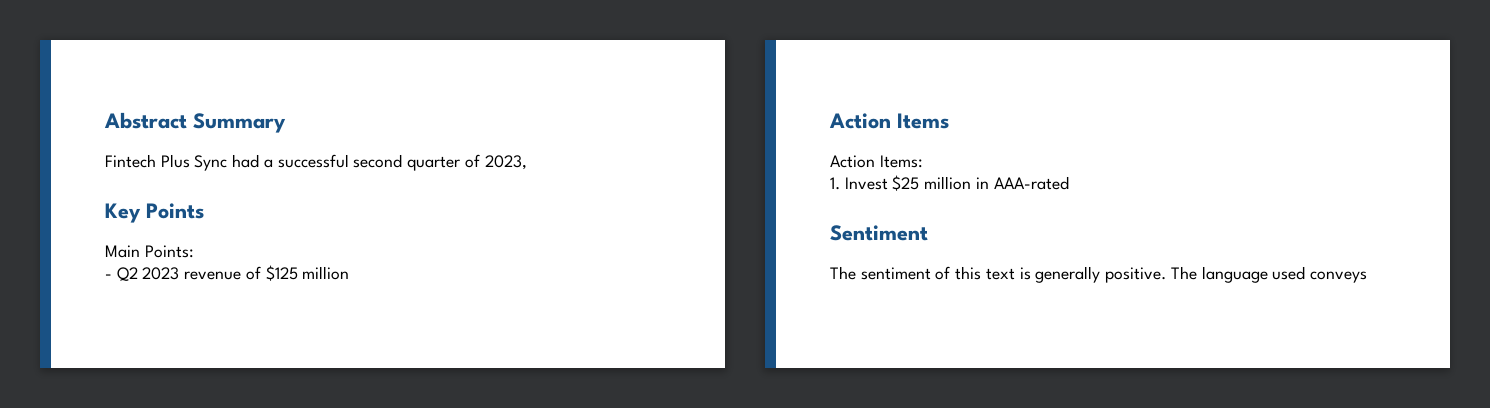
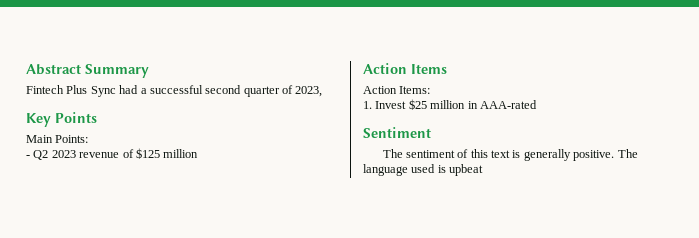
[1309,271,1367,283] conveys -> [437,164,484,176] is upbeat

